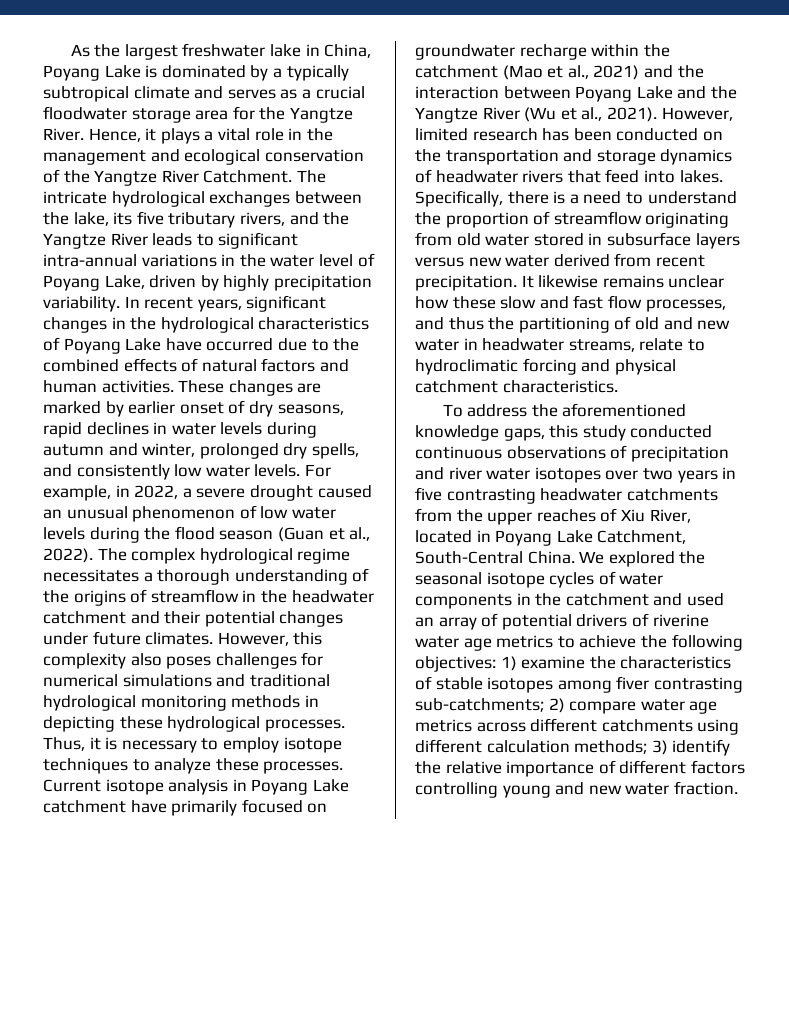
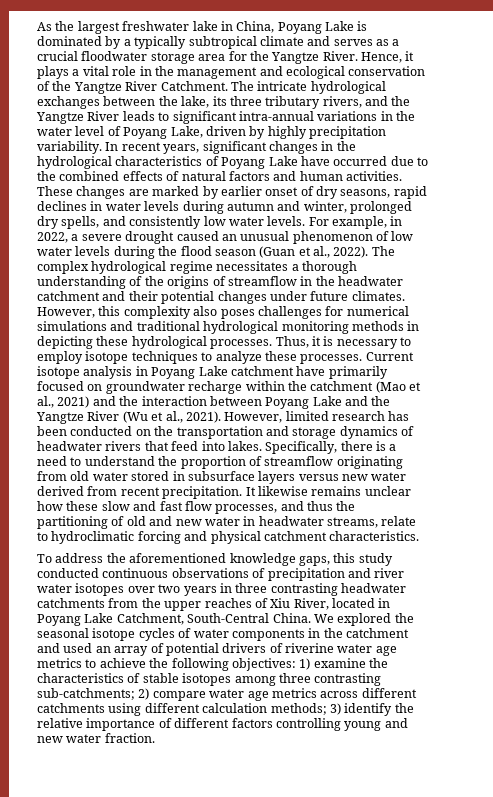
[136,211,164,225] five -> [229,96,262,106] three
[415,487,442,501] five -> [235,583,268,593] three
[616,676,650,690] fiver -> [278,673,311,683] three

